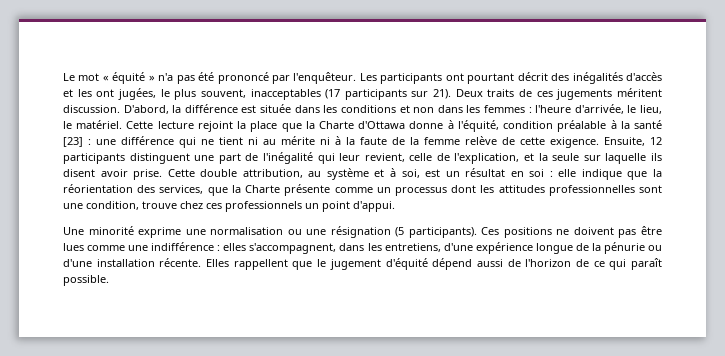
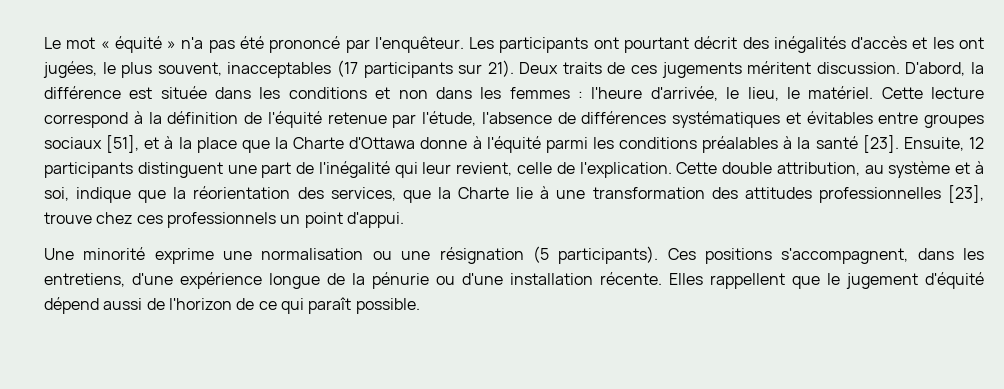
[197,121,233,132] rejoint -> [44,111,984,128] [44,135,174,153] correspond à la définition de l'équité retenue par l'étude, l'absence de différences systématiques et évitables entre groupes sociaux [51], et à
[457,120,662,132] [63,136,599,148] l'équité, condition préalable à la santé [23] : une différence qui ne tient ni au mérite ni à la faute de la femme relève de cette exigence. -> [486,135,899,153] l'équité parmi les conditions préalables à la santé [23].
[454,153,662,164] [63,169,163,180] l'explication, et la seule sur laquelle ils disent avoir prise. -> [579,162,672,178] l'explication.
[425,168,577,177] est un résultat en soi : elle -> (69, 194) none
[284,184,663,196] [63,201,139,210] présente comme un processus dont les attitudes professionnelles sont une condition, -> [516,185,985,203] lie à une transformation des attitudes professionnelles [23],
[556,226,663,238] [63,242,247,251] ne doivent pas être lues comme une indifférence : elles -> (772, 256) none

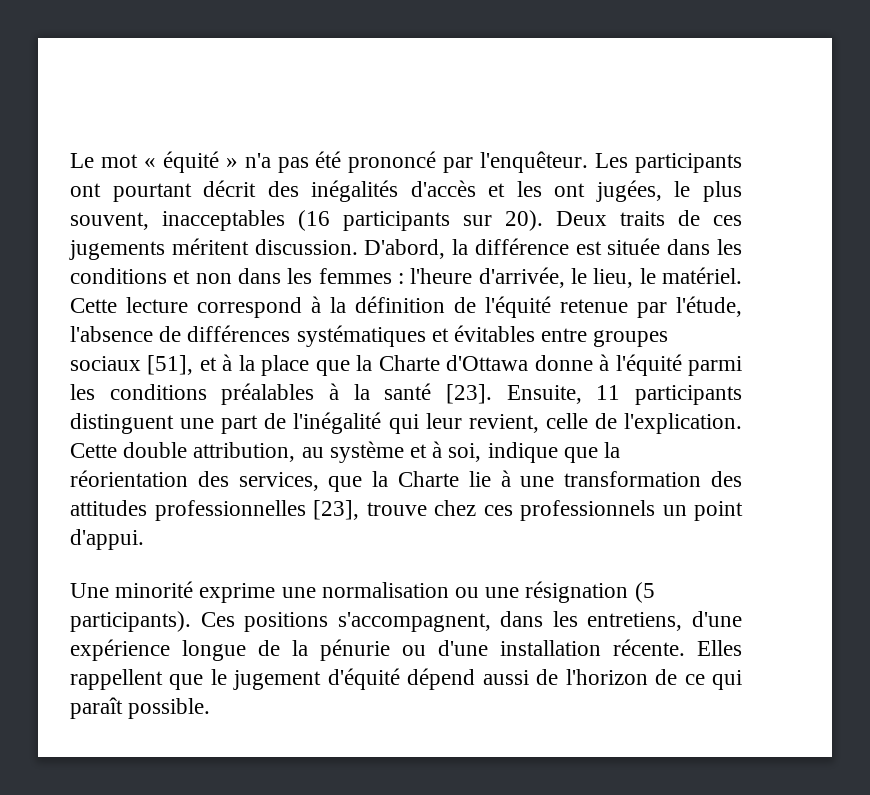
[336,60,358,77] (17 -> [298,210,330,231] (16
[487,60,514,77] 21). -> [505,210,543,231] 20).
[968,137,984,149] 12 -> [596,385,621,400] 11

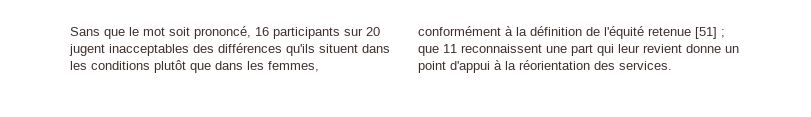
[70,151,742,173] [70,180,742,202] [70,210,742,231] [69,238,743,260] [70,267,743,288] [70,297,302,318] Le mot « équité » n'a pas été prononcé par l'enquêteur. Les participants ont pourtant décrit des inégalités d'accès et les ont jugées, le plus souvent, inacceptables (16 participants sur 20). Deux traits de ces jugements méritent discussion. D'abord, la différence est située dans les conditions et non dans les femmes : l'heure d'arrivée, le lieu, le matériel. Cette lecture correspond -> [70,26,380,39] [69,43,390,56] [70,60,319,73] [418,26,501,36] Sans que le mot soit prononcé, 16 participants sur 20 jugent inacceptables des différences qu'ils situent dans les conditions plutôt que dans les femmes, conformément
[637,296,742,318] [70,325,669,347] [70,354,742,376] [70,383,742,405] [70,412,743,434] [70,441,621,463] [70,470,742,492] [70,500,743,521] [70,529,144,550] [70,581,655,603] [70,611,742,632] [70,639,742,661] [70,668,742,690] [70,697,211,719] par l'étude, l'absence de différences systématiques et évitables entre groupes sociaux [51], et à la place que la Charte d'Ottawa donne à l'équité parmi les conditions préalables à la santé [23]. Ensuite, 11 participants distinguent une part de l'inégalité qui leur revient, celle de l'explication. Cette double attribution, au système et à soi, indique que la réorientation des services, que la Charte lie à une transformation des attitudes professionnelles [23], trouve chez ces professionnels un point d'appui. // Une minorité exprime une normalisation ou une résignation (5 participants). Ces positions s'accompagnent, dans les entretiens, d'une expérience longue de la pénurie ou d'une installation récente. Elles rappellent que le jugement d'équité dépend aussi de l'horizon de ce qui paraît possible. -> [695,27,725,39] [418,44,739,56] [418,60,672,73] [51] ; que 11 reconnaissent une part qui leur revient donne un point d'appui à la réorientation des services.

